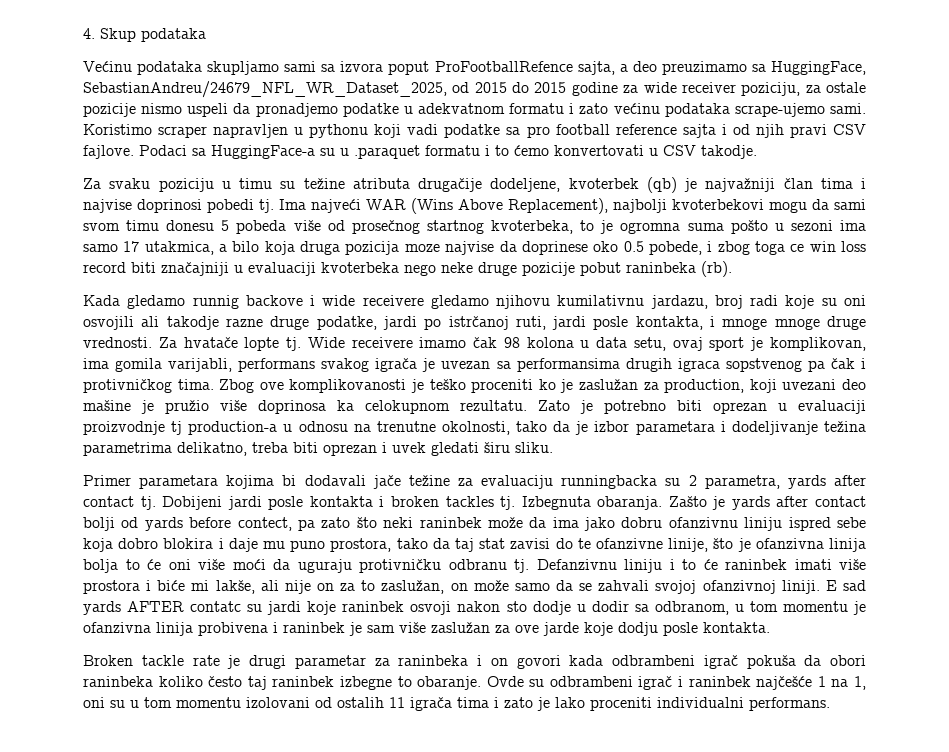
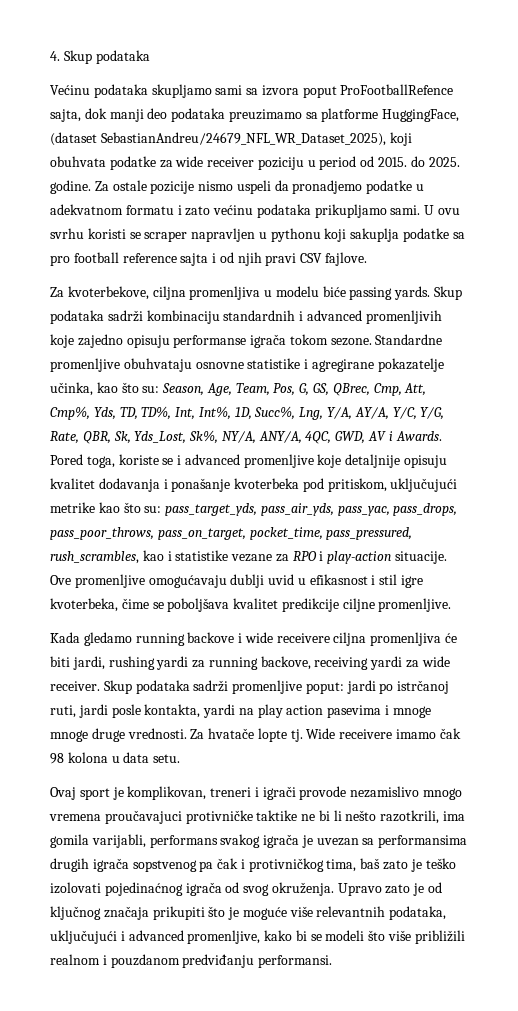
[619,61,867,75] [83,81,821,98] a deo preuzimamo sa HuggingFace, SebastianAndreu/24679_NFL_WR_Dataset_2025, od 2015 do 2015 godine za wide receiver poziciju, za -> [84,108,460,122] [50,132,412,146] [50,156,460,170] [50,180,109,194] dok manji deo podataka preuzimamo sa platforme HuggingFace, (dataset SebastianAndreu/24679_NFL_WR_Dataset_2025), koji obuhvata podatke za wide receiver poziciju u period od 2015. do 2025. godine. Za
[734,103,866,117] [83,124,152,135] scrape-ujemo sami. Koristimo -> [314,204,461,218] [50,228,141,239] prikupljamo sami. U ovu svrhu koristi se
[407,124,439,135] vadi -> [350,228,400,242] sakuplja
[139,145,757,159] [83,177,866,193] [83,198,866,214] [83,220,867,234] [83,241,867,255] [83,261,732,277] Podaci sa HuggingFace-a su u .paraquet formatu i to ćemo konvertovati u CSV takodje. // Za svaku poziciju u timu su težine atributa drugačije dodeljene, kvoterbek (qb) je najvažniji član tima i najvise doprinosi pobedi tj. Ima najveći WAR (Wins Above Replacement), najbolji kvoterbekovi mogu da sami svom timu donesu 5 pobeda više od prosečnog startnog kvoterbeka, to je ogromna suma pošto u sezoni ima samo 17 utakmica, a bilo koja druga pozicija moze najvise da doprinese oko 0.5 pobede, i zbog toga ce win loss record biti značajniji u evaluaciji kvoterbeka nego neke druge pozicije pobut raninbeka (rb). -> [50,286,463,300] [50,310,442,324] [50,334,443,348] [50,358,444,372] [50,382,427,396] [50,406,445,420] [50,430,442,444] [50,454,448,468] [50,478,458,492] [50,502,458,516] [50,527,413,540] [50,550,448,564] [50,574,424,588] [50,598,452,612] // Za kvoterbekove, ciljna promenljiva u modelu biće passing yards. Skup podataka sadrži kombinaciju standardnih i advanced promenljivih koje zajedno opisuju performanse igrača tokom sezone. Standardne promenljive obuhvataju osnovne statistike i agregirane pokazatelje učinka, kao što su: Season, Age, Team, Pos, G, GS, QBrec, Cmp, Att, Cmp%, Yds, TD, TD%, Int, Int%, 1D, Succ%, Lng, Y/A, AY/A, Y/C, Y/G, Rate, QBR, Sk, Yds_Lost, Sk%, NY/A, ANY/A, 4QC, GWD, AV i Awards. Pored toga, koriste se i advanced promenljive koje detaljnije opisuju kvalitet dodavanja i ponašanje kvoterbeka pod pritiskom, uključujući metrike kao što su: pass_target_yds, pass_air_yds, pass_yac, pass_drops, pass_poor_throws, pass_on_target, pocket_time, pass_pressured, rush_scrambles, kao i statistike vezane za RPO i play-action situacije. Ove promenljive omogućavaju dublji uvid u efikasnost i stil igre kvoterbeka, čime se poboljšava kvalitet predikcije ciljne promenljive.
[192,295,239,309] runnig -> [135,633,185,646] running
[430,295,866,309] [83,316,377,330] gledamo njihovu kumilativnu jardazu, broj radi koje su oni osvojili ali takodje razne druge podatke, -> [333,632,458,646] [50,656,450,670] [50,680,344,694] ciljna promenljiva će biti jardi, rushing yardi za running backove, receiving yardi za wide receiver. Skup podataka sadrži promenljive poput:
(703, 323) none -> [203,704,382,718] yardi na play action pasevima
[633,337,703,351] setu, ovaj -> [153,754,181,763] [50,787,76,800] setu. // Ovaj
(866, 344) none -> [210,786,463,800] [49,810,440,824] treneri i igrači provode nezamislivo mnogo vremena proučavajuci protivničke taktike ne bi li nešto razotkrili,
[677,358,720,372] igraca -> [92,858,129,872] igrača
[177,379,867,393] [83,400,866,414] [83,421,866,435] [83,442,553,456] [83,475,866,489] [83,496,866,510] [83,517,867,531] [83,538,867,552] [83,559,866,573] [83,580,866,594] [83,601,866,615] [83,622,770,636] [83,655,866,669] [83,676,867,690] [83,697,830,711] tima. Zbog ove komplikovanosti je teško proceniti ko je zaslužan za production, koji uvezani deo mašine je pružio više doprinosa ka celokupnom rezultatu. Zato je potrebno biti oprezan u evaluaciji proizvodnje tj production-a u odnosu na trenutne okolnosti, tako da je izbor parametara i dodeljivanje težina parametrima delikatno, treba biti oprezan i uvek gledati širu sliku. // Primer parametara kojima bi dodavali jače težine za evaluaciju runningbacka su 2 parametra, yards after contact tj. Dobijeni jardi posle kontakta i broken tackles tj. Izbegnuta obaranja. Zašto je yards after contact bolji od yards before contect, pa zato što neki raninbek može da ima jako dobru ofanzivnu liniju ispred sebe koja dobro blokira i daje mu puno prostora, tako da taj stat zavisi do te ofanzivne linije, što je ofanzivna linija bolja to će oni više moći da uguraju protivničku odbranu tj. Defanzivnu liniju i to će raninbek imati više prostora i biće mi lakše, ali nije on za to zaslužan, on može samo da se zahvali svojoj ofanzivnoj liniji. E sad yards AFTER contatc su jardi koje raninbek osvoji nakon sto dodje u dodir sa odbranom, u tom momentu je ofanzivna linija probivena i raninbek je sam više zaslužan za ove jarde koje dodju posle kontakta. // Broken tackle rate je drugi parametar za raninbeka i on govori kada odbrambeni igrač pokuša da obori raninbeka koliko često taj raninbek izbegne to obaranje. Ovde su odbrambeni igrač i raninbek najčešće 1 na 1, oni su u tom momentu izolovani od ostalih 11 igrača tima i zato je lako proceniti individualni performans. -> [326,858,456,872] [50,882,443,896] [50,906,447,920] [50,930,465,944] [50,954,333,968] tima, baš zato je teško izolovati pojedinaćnog igrača od svog okruženja. Upravo zato je od ključnog značaja prikupiti što je moguće više relevantnih podataka, uključujući i advanced promenljive, kako bi se modeli što više približili realnom i pouzdanom predviđanju performansi.

